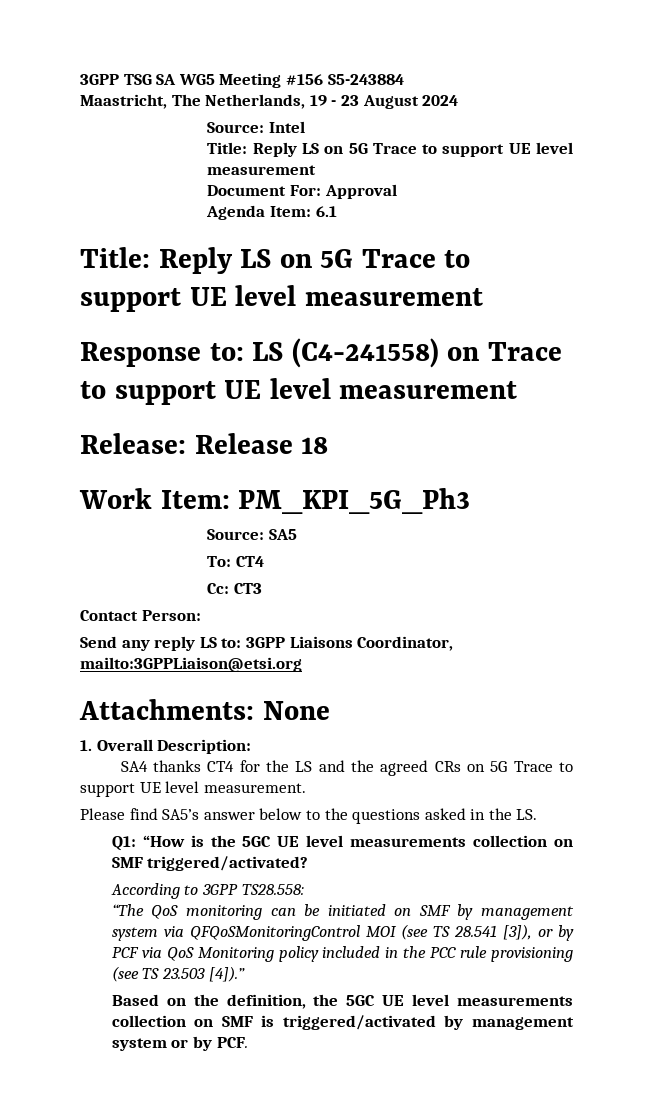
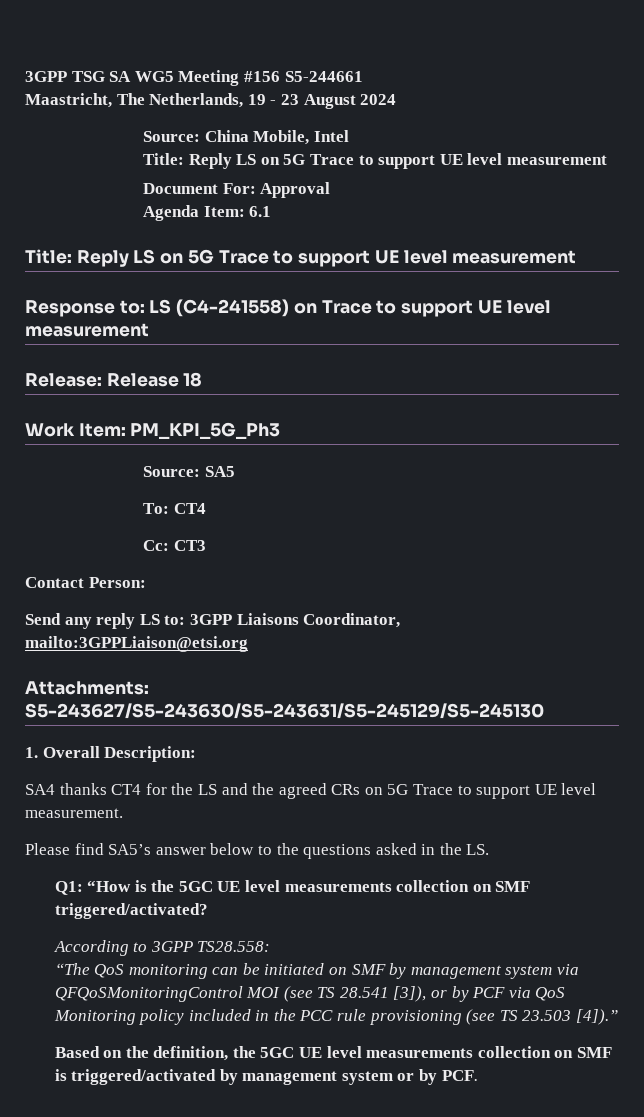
[327,74,404,85] S5-243884 -> [284,71,363,82] S5-244661
(265, 127) none -> [204,130,310,145] China Mobile,
[79,699,330,720] Attachments: None -> [25,681,149,695] [25,703,544,719] Attachments: S5-243627/S5-243630/S5-243631/S5-245129/S5-245130

